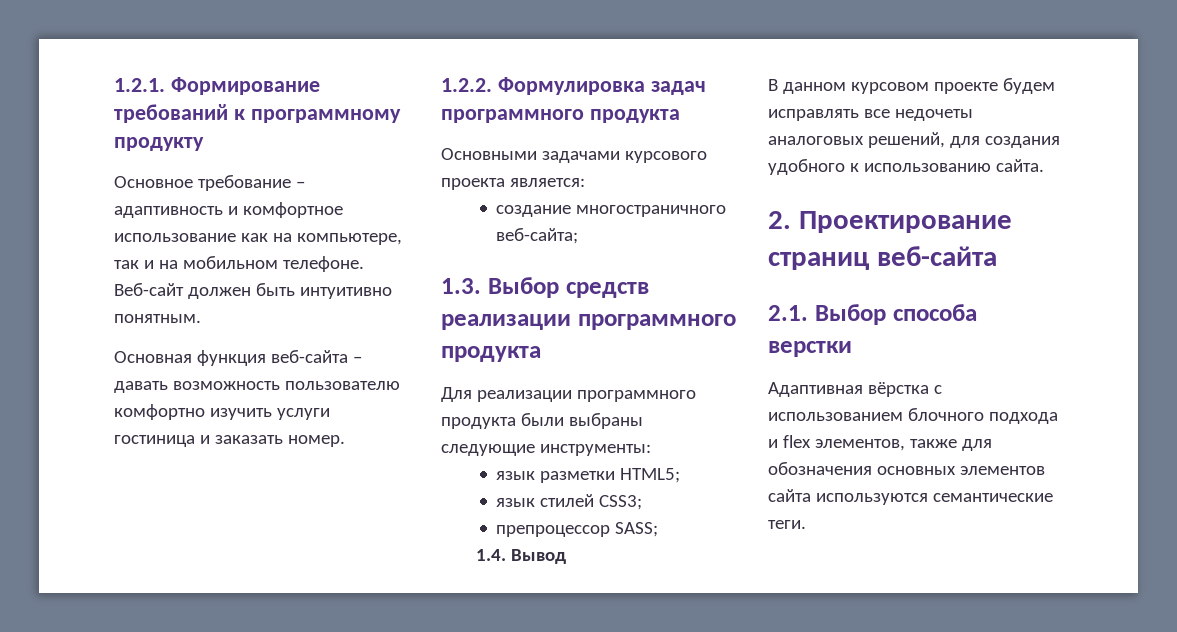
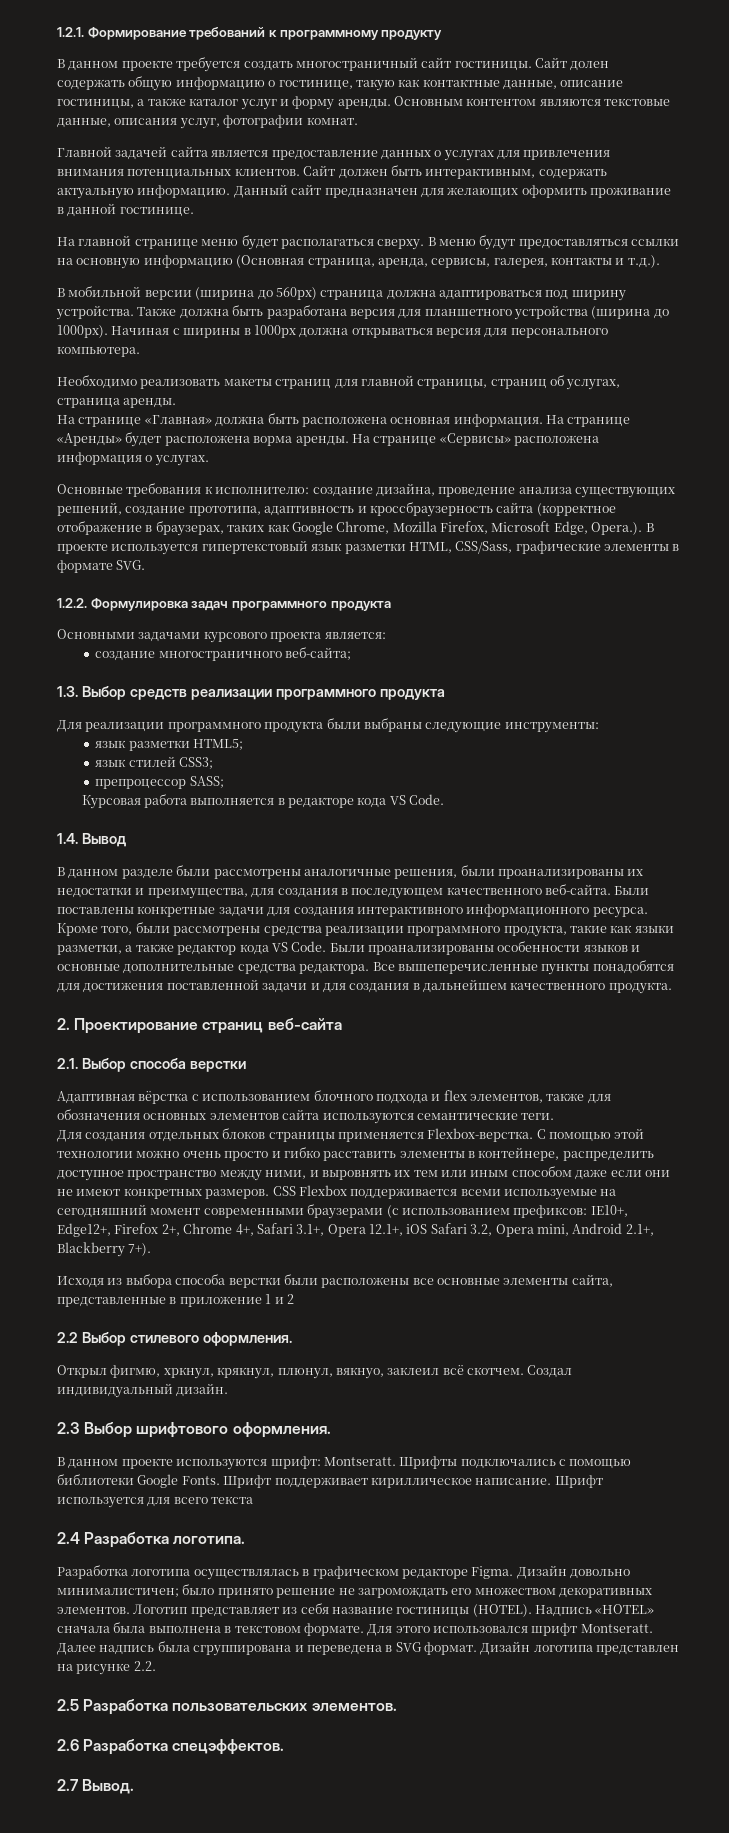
[114,175,305,191] [114,202,343,218] [114,233,402,245] [114,256,364,272] [114,283,392,299] [114,314,201,323] [114,350,362,366] [114,381,400,393] [114,404,330,420] [114,435,345,447] Основное требование – адаптивность и комфортное использование как на компьютере, так и на мобильном телефоне. Веб-сайт должен быть интуитивно понятным. // Основная функция веб-сайта – давать возможность пользователю комфортно изучить услуги гостиница и заказать номер. -> [57,57,610,72] [57,76,624,91] [57,96,671,110] [57,115,358,129] [57,146,611,161] [57,165,607,179] [57,184,671,199] [57,203,194,217] [57,235,680,250] [57,255,660,269] [57,286,626,301] [56,305,669,320] [57,325,608,338] [57,346,140,357] [57,375,621,390] [57,398,177,408] [57,413,631,427] [57,432,599,447] [57,452,209,466] [57,483,675,498] [57,502,616,517] [57,521,654,536] [57,540,680,555] [57,560,146,573] В данном проекте требуется создать многостраничный сайт гостиницы. Сайт долен содержать общую информацию о гостинице, такую как контактные данные, описание гостиницы, а также каталог услуг и форму аренды. Основным контентом являются текстовые данные, описания услуг, фотографии комнат. // Главной задачей сайта является предоставление данных о услугах для привлечения внимания потенциальных клиентов. Сайт должен быть интерактивным, содержать актуальную информацию. Данный сайт предназначен для желающих оформить проживание в данной гостинице. // На главной странице меню будет располагаться сверху. В меню будут предоставляться ссылки на основную информацию (Основная страница, аренда, сервисы, галерея, контакты и т.д.). // В мобильной версии (ширина до 560px) страница должна адаптироваться под ширину устройства. Также должна быть разработана версия для планшетного устройства (ширина до 1000px). Начиная с ширины в 1000px должна открываться версия для персонального компьютера. // Необходимо реализовать макеты страниц для главной страницы, страниц об услугах, страница аренды. // На странице «Главная» должна быть расположена основная информация. На странице «Аренды» будет расположена ворма аренды. На странице «Сервисы» расположена информация о услугах. // Основные требования к исполнителю: создание дизайна, проведение анализа существующих решений, создание прототипа, адаптивность и кроссбраузерность сайта (корректное отображение в браузерах, таких как Google Chrome, Mozilla Firefox, Microsoft Edge, Opera.). В проекте используется гипертекстовый язык разметки HTML, CSS/Sass, графические элементы в формате SVG.
[475,549,566,564] [768,78,1055,94] [768,109,973,121] [768,132,1060,148] [768,159,1044,175] 1.4. Вывод // В данном курсовом проекте будем исправлять все недочеты аналоговых решений, для создания удобного к использованию сайта. -> [81,794,445,809] [57,833,126,847] [57,865,644,879] [57,884,650,899] [57,904,648,918] [57,922,674,937] [57,941,641,955] [57,960,674,975] [57,979,672,994] Курсовая работа выполняется в редакторе кода VS Code. // 1.4. Вывод // В данном разделе были рассмотрены аналогичные решения, были проанализированы их недостатки и преимущества, для создания в последующем качественного веб-сайта. Были поставлены конкретные задачи для создания интерактивного информационного ресурса. Кроме того, были рассмотрены средства реализации программного продукта, такие как языки разметки, а также редактор кода VS Code. Были проанализированы особенности языков и основные дополнительные средства редактора. Все вышеперечисленные пункты понадобятся для достижения поставленной задачи и для создания в дальнейшем качественного продукта.
(806, 524) none -> [57,1128,645,1142] [57,1147,654,1161] [57,1166,670,1181] [57,1185,617,1200] [57,1204,628,1219] [57,1223,654,1237] [57,1242,152,1257] [57,1274,613,1288] [57,1294,294,1307] [57,1332,292,1346] [57,1365,573,1379] [57,1383,229,1398] [57,1422,331,1438] [57,1456,632,1470] [57,1474,603,1488] [57,1496,254,1508] [57,1532,246,1548] [57,1565,630,1580] [57,1584,652,1598] [57,1603,655,1617] [57,1622,653,1636] [57,1641,680,1656] [57,1661,156,1675] [57,1699,397,1715] [57,1739,285,1755] [57,1779,135,1794] // Для создания отдельных блоков страницы применяется Flexbox-верстка. С помощью этой технологии можно очень просто и гибко расставить элементы в контейнере, распределить доступное пространство между ними, и выровнять их тем или иным способом даже если они не имеют конкретных размеров. CSS Flexbox поддерживается всеми используемые на сегодняшний момент современными браузерами (с использованием префиксов: IE10+, Edge12+, Firefox 2+, Chrome 4+, Safari 3.1+, Opera 12.1+, iOS Safari 3.2, Opera mini, Android 2.1+, Blackberry 7+). // Исходя из выбора способа верстки были расположены все основные элементы сайта, представленные в приложение 1 и 2 // 2.2 Выбор стилевого оформления. // Открыл фигмю, хркнул, крякнул, плюнул, вякнуо, заклеил всё скотчем. Создал индивидуальный дизайн. // 2.3 Выбор шрифтового оформления. // В данном проекте используются шрифт: Montseratt. Шрифты подключались с помощью библиотеки Google Fonts. Шрифт поддерживает кириллическое написание. Шрифт используется для всего текста // 2.4 Разработка логотипа. // Разработка логотипа осуществлялась в графическом редакторе Figma. Дизайн довольно минималистичен; было принято решение не загромождать его множеством декоративных элементов. Логотип представляет из себя название гостиницы (HOTEL). Надпись «HOTEL» сначала была выполнена в текстовом формате. Для этого использовался шрифт Montseratt. Далее надпись была сгруппирована и переведена в SVG формат. Дизайн логотипа представлен на рисунке 2.2. // 2.5 Разработка пользовательских элементов. // 2.6 Разработка спецэффектов. // 2.7 Вывод.

